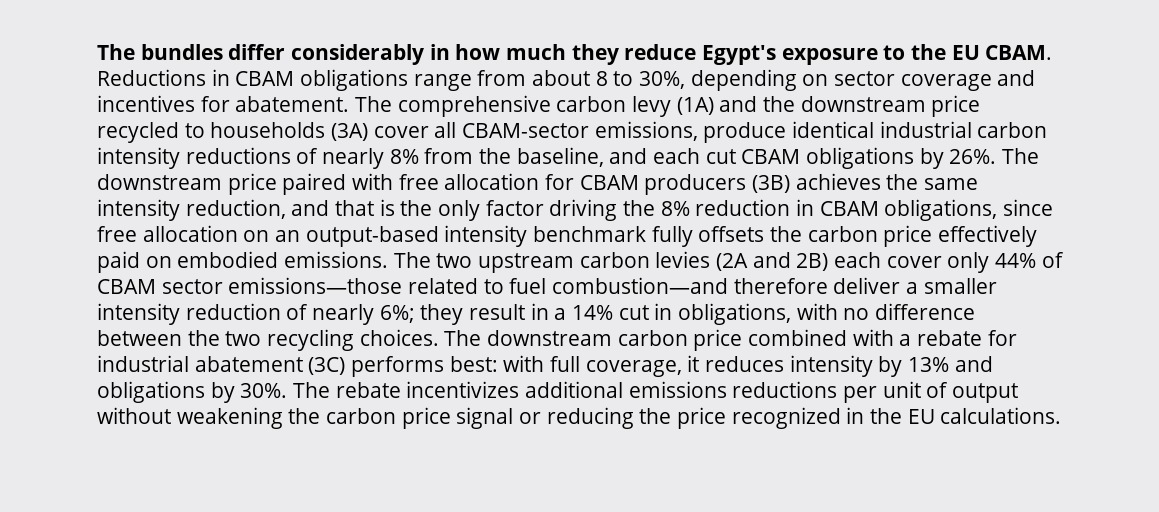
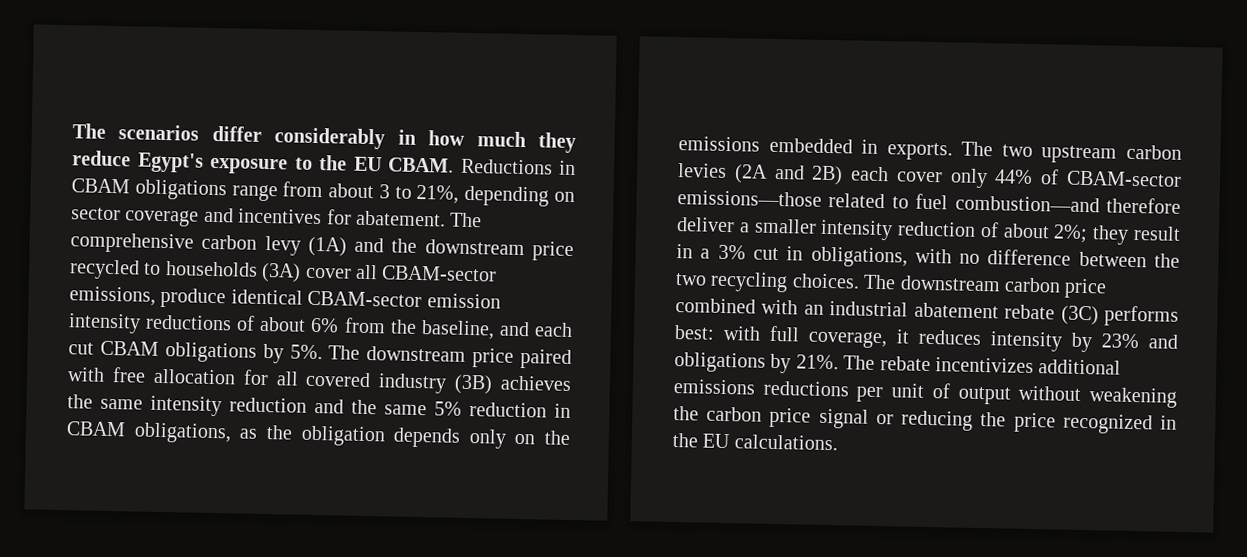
[97,44,223,60] The bundles -> [72,123,200,141] The scenarios
[595,71,686,89] 8 to 30%, -> [378,184,460,204] 3 to 21%,
[879,121,1048,138] industrial carbon -> [307,290,501,309] CBAM-sector emission
[322,148,419,169] nearly 8% -> [259,316,340,333] about 6%
[949,149,997,164] 26%. -> [289,344,323,360] 5%.
[579,174,747,195] CBAM producers -> [275,371,448,394] all covered industry
[185,199,1054,221] [97,225,1038,247] [97,251,389,273] reduction, and that is the only factor driving the 8% reduction in CBAM obligations, since free allocation on an output-based intensity benchmark fully offsets the carbon price effectively paid on embodied emissions. -> [229,397,571,418] [66,421,571,449] [678,136,953,161] reduction and the same 5% reduction in CBAM obligations, as the obligation depends only on the emissions embedded in exports.
[97,279,223,294] CBAM sector -> [1066,170,1182,187] CBAM-sector
[312,304,415,325] nearly 6%; -> [1002,223,1089,244] about 2%;
[572,305,614,320] 14% -> [717,244,746,260] 3%
[899,330,1017,346] a rebate for -> [803,304,824,315] an
(303, 364) none -> [1004,304,1056,320] rebate
[908,357,950,372] 13% -> [1101,333,1140,349] 23%
[240,383,288,398] 30%. -> [795,354,839,370] 21%.

